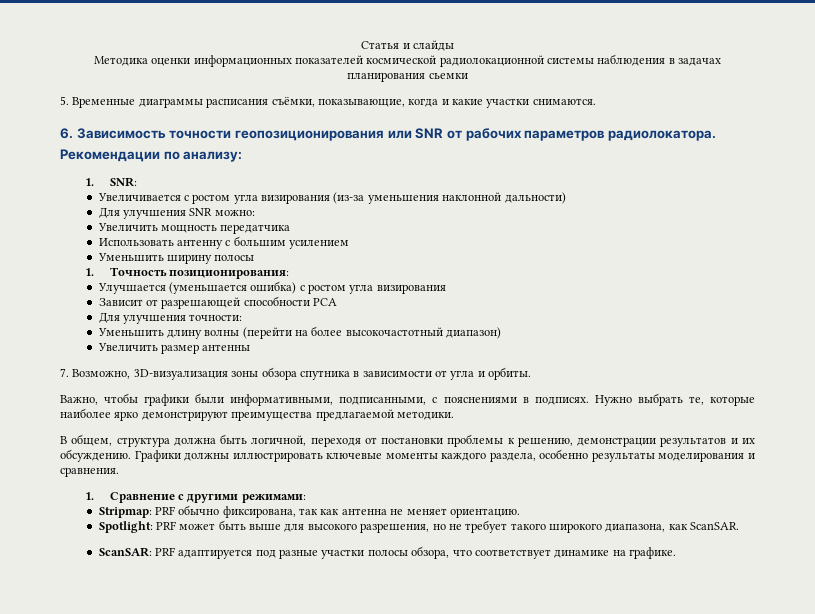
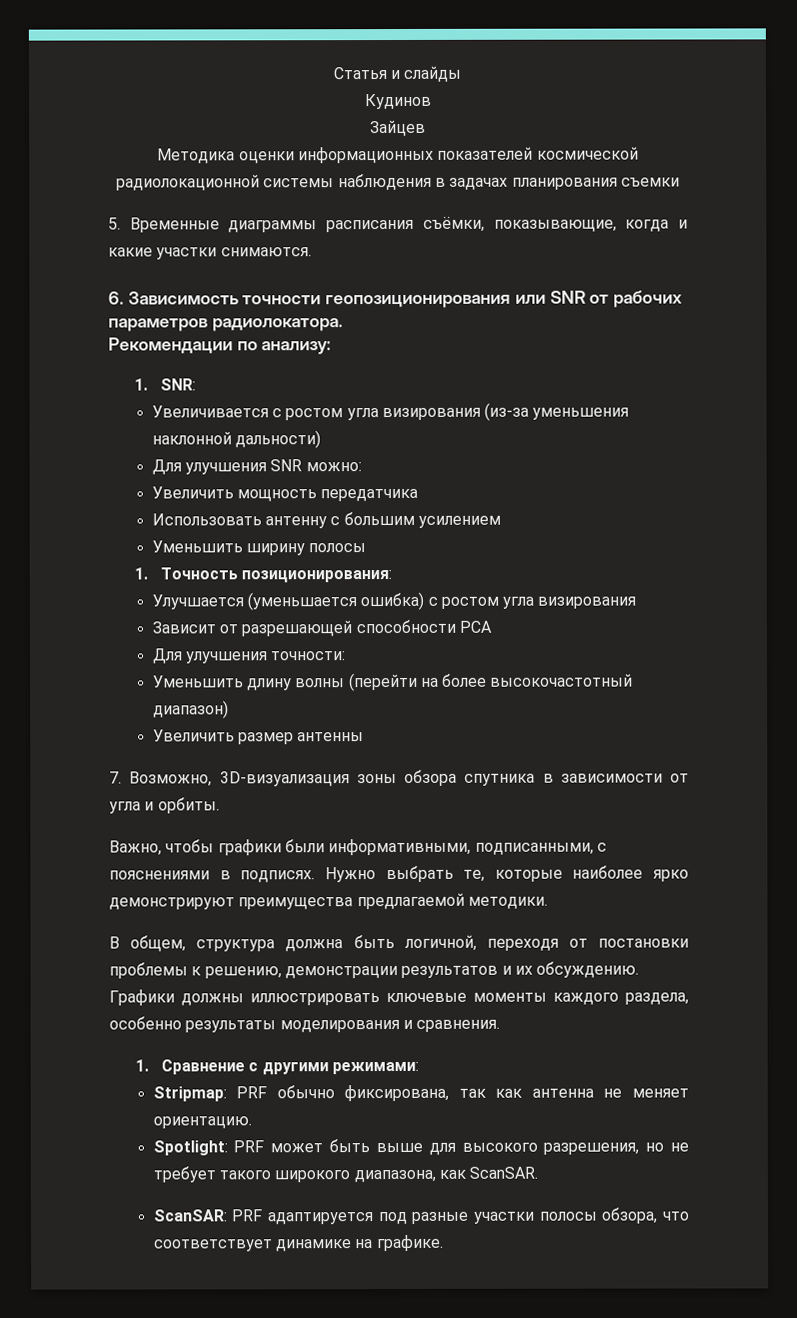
(454, 45) none -> [364,93,432,110] [370,119,426,137] // Кудинов // Зайцев
[428,73,468,79] сьемки -> [620,177,680,187] съемки

